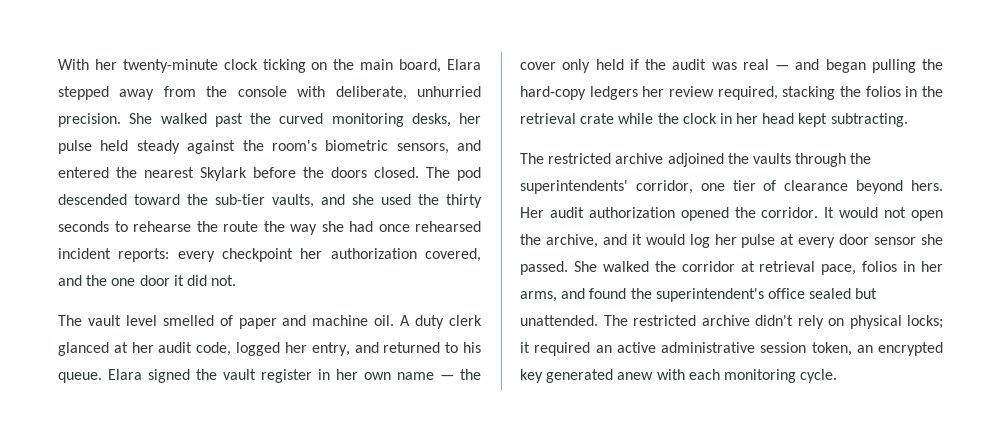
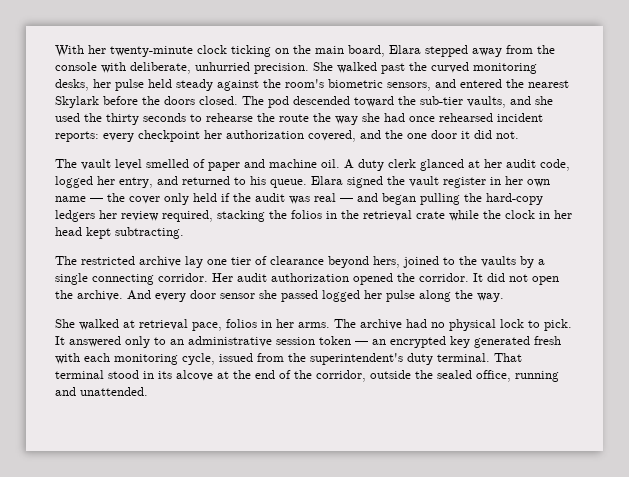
[667,153,872,167] [520,180,693,194] adjoined the vaults through the superintendents' corridor, -> [185,256,203,268] lay
[911,180,943,191] hers. -> [373,256,545,268] [55,273,208,285] hers, joined to the vaults by a single connecting corridor.
[839,207,879,218] would -> [487,273,505,282] did
[545,234,943,248] [520,261,735,275] archive, and it would log her pulse at every door sensor she passed. She walked the corridor -> [77,290,504,302] [55,319,119,330] archive. And every door sensor she passed logged her pulse along the way. // She walked
[520,288,878,302] [520,315,943,329] [520,342,852,356] arms, and found the superintendent's office sealed but unattended. The restricted archive didn't rely on physical locks; it required an active administrative session token, -> [298,319,572,331] [55,336,368,348] arms. The archive had no physical lock to pick. It answered only to an administrative session token —
[617,372,654,380] anew -> [534,336,561,345] fresh
[800,369,838,383] cycle. -> [182,353,522,365] [55,370,559,382] [55,387,148,396] cycle, issued from the superintendent's duty terminal. That terminal stood in its alcove at the end of the corridor, outside the sealed office, running and unattended.

